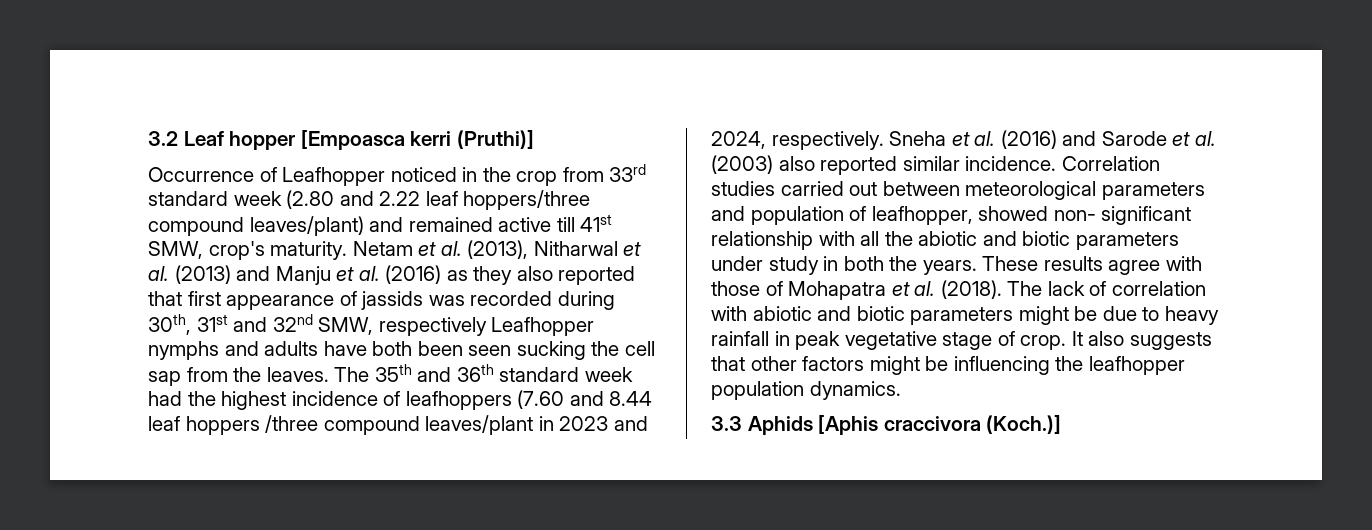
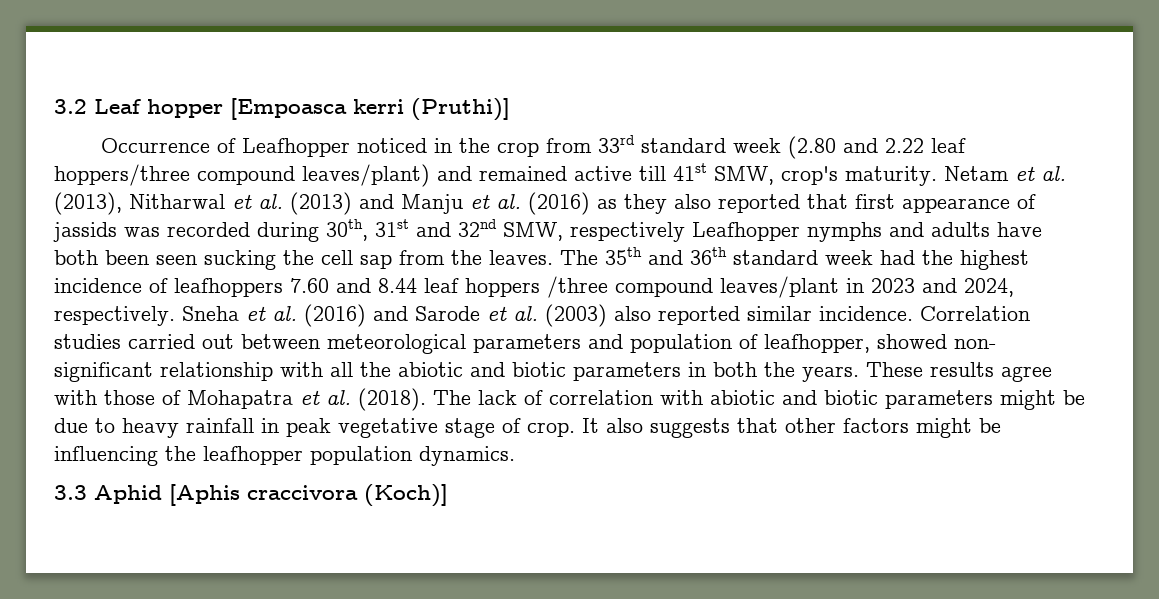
[517,390,565,409] (7.60 -> [290,278,329,293] 7.60
[711,256,819,275] under study -> (681, 371) none
[747,416,813,435] Aphids -> [94,485,162,504] Aphid
[986,415,1062,434] (Koch.)] -> [364,484,448,507] (Koch)]

